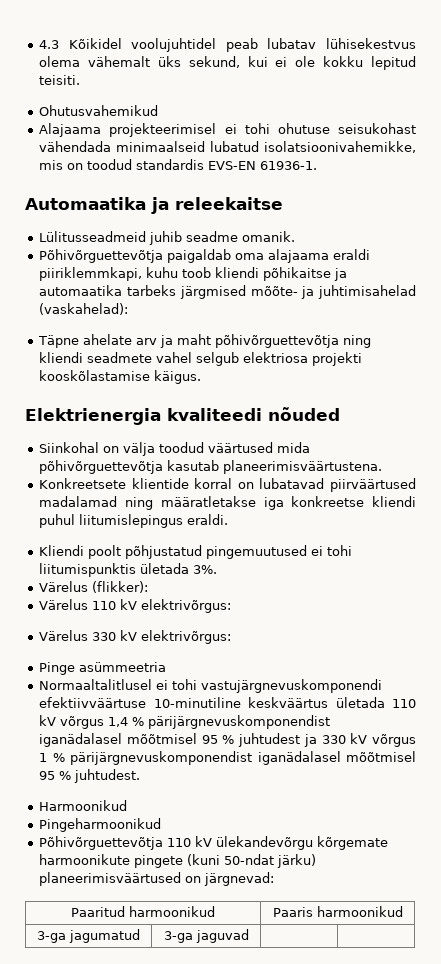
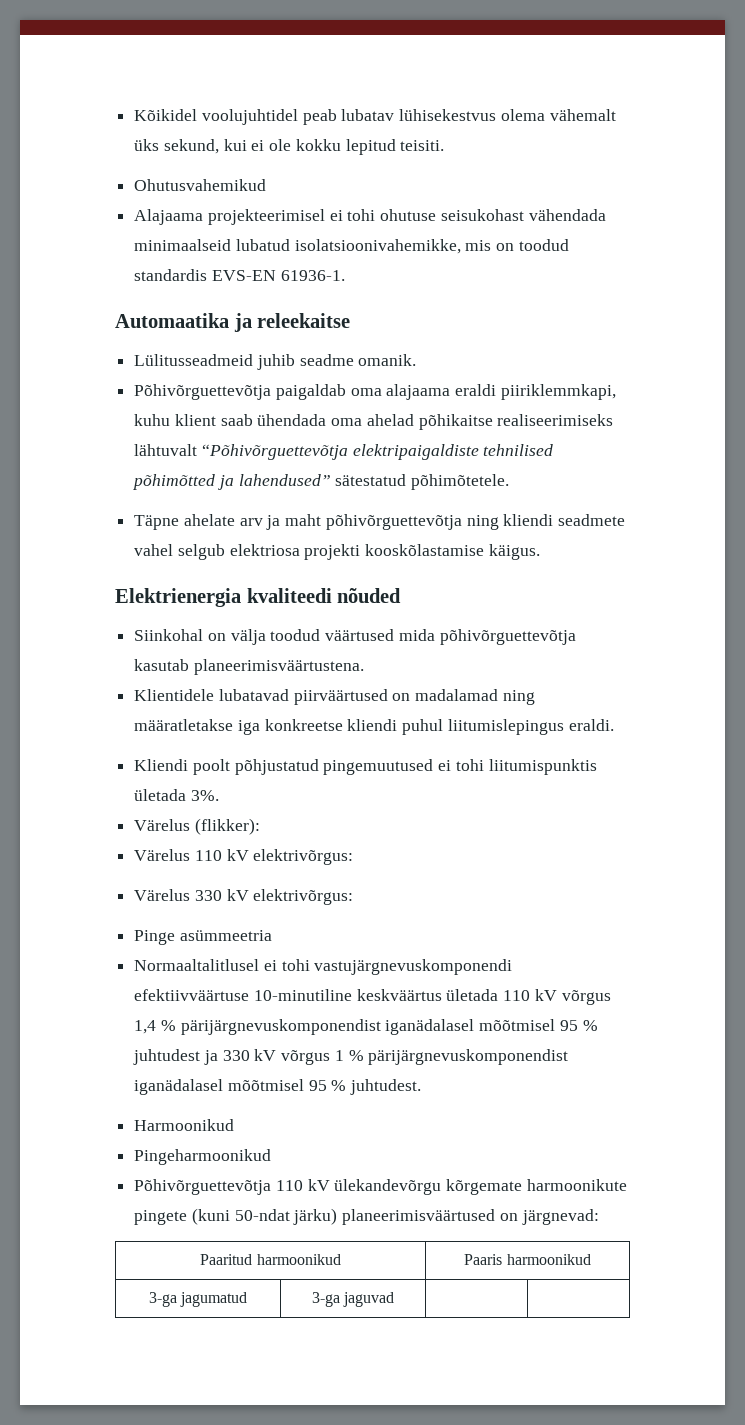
[39,40,60,49] 4.3 -> (134, 115) none
[182,267,348,281] [39,285,416,299] [39,303,129,315] toob kliendi põhikaitse ja automaatika tarbeks järgmised mõõte- ja juhtimisahelad (vaskahelad): -> [174,414,614,430] [134,444,554,460] [132,474,510,490] klient saab ühendada oma ahelad põhikaitse realiseerimiseks lähtuvalt “Põhivõrguettevõtja elektripaigaldiste tehnilised põhimõtted ja lahendused” sätestatud põhimõtetele.
[39,478,254,489] Konkreetsete klientide korral on -> [134,689,215,701] Klientidele
(416, 485) none -> [392,693,411,701] on

